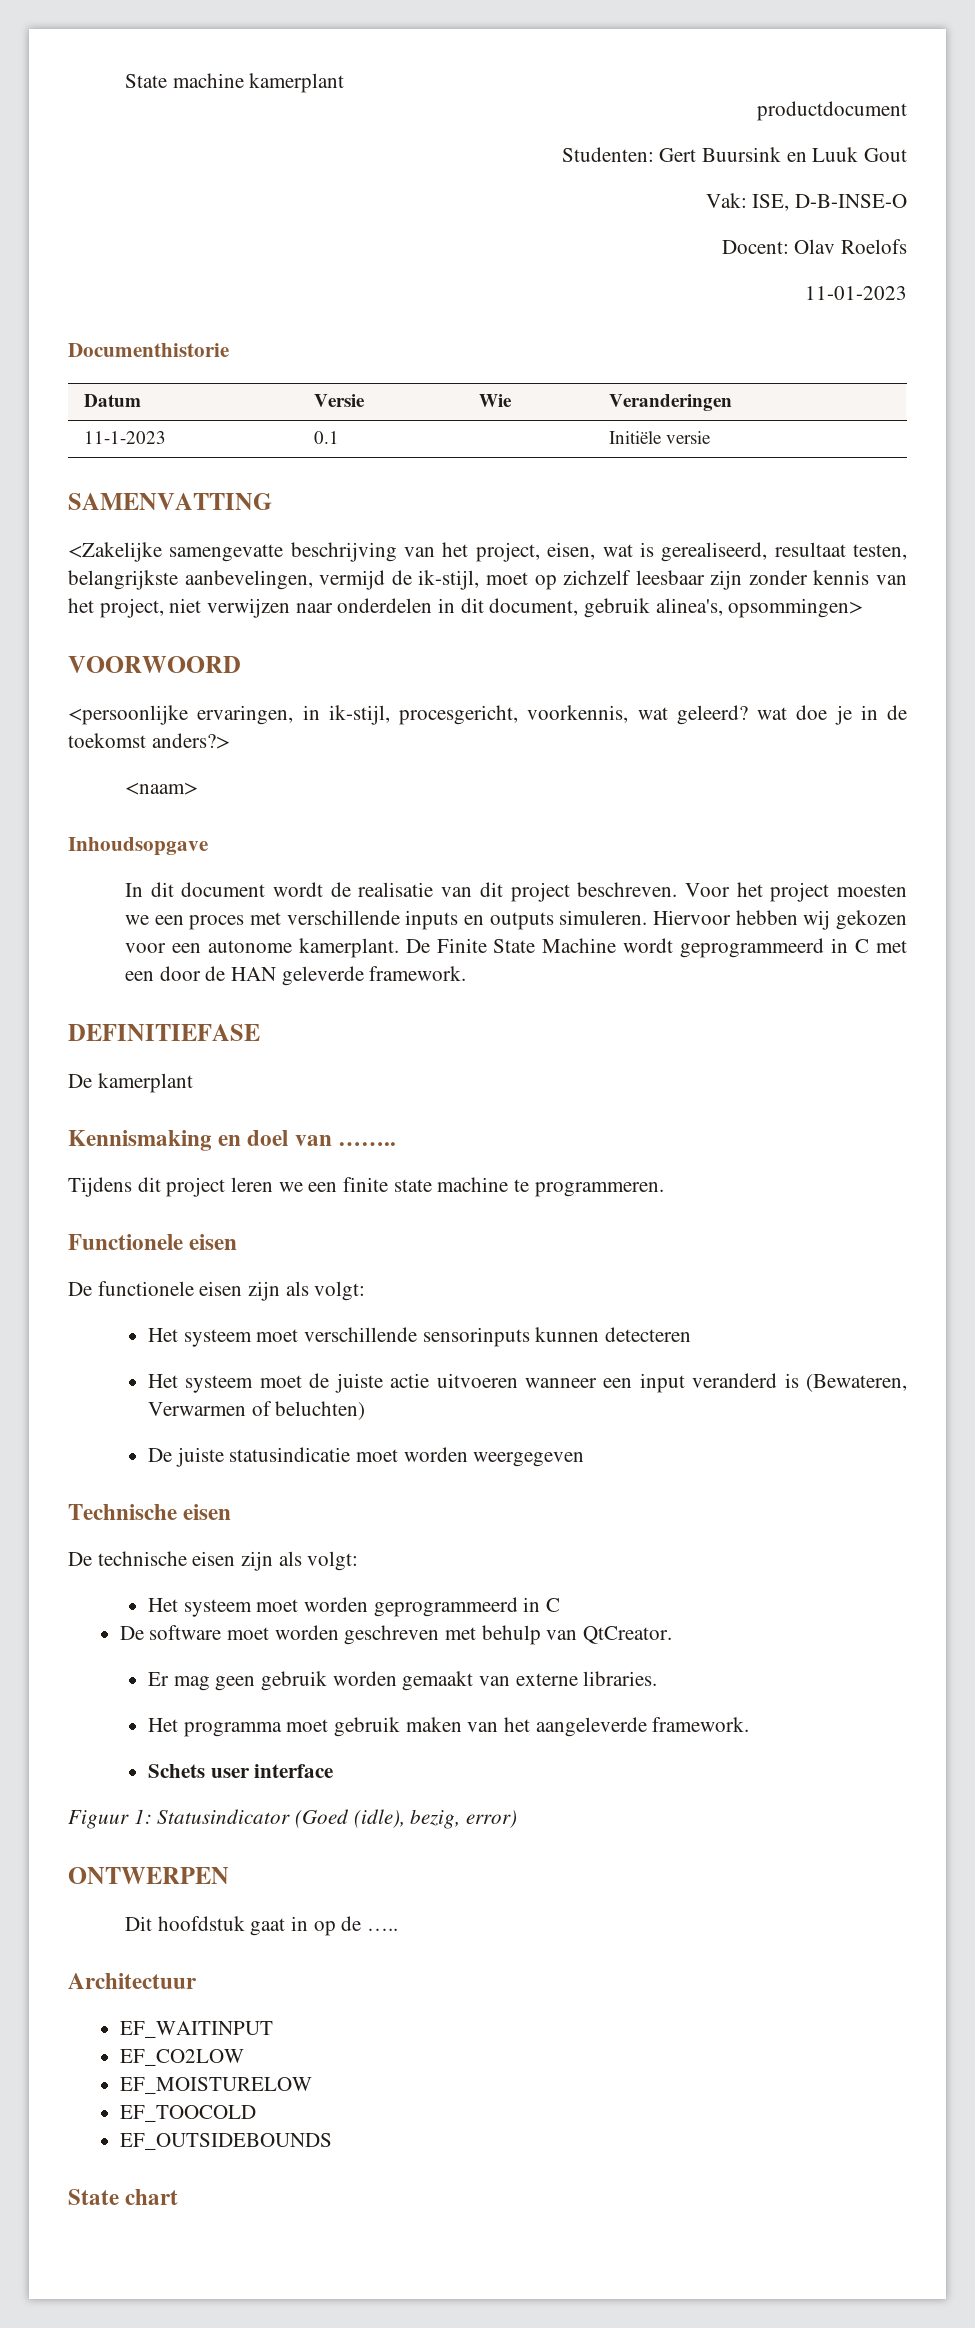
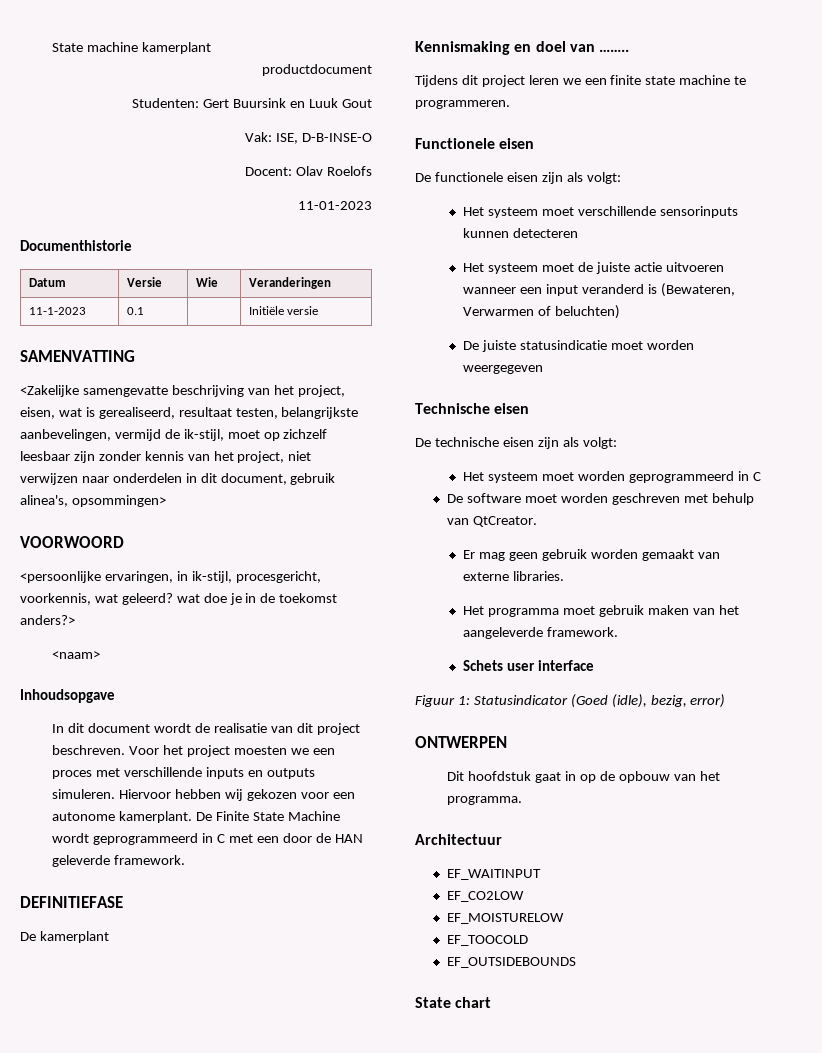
[366,1928,398,1931] ….. -> [618,771,720,783] [447,796,523,805] opbouw van het programma.

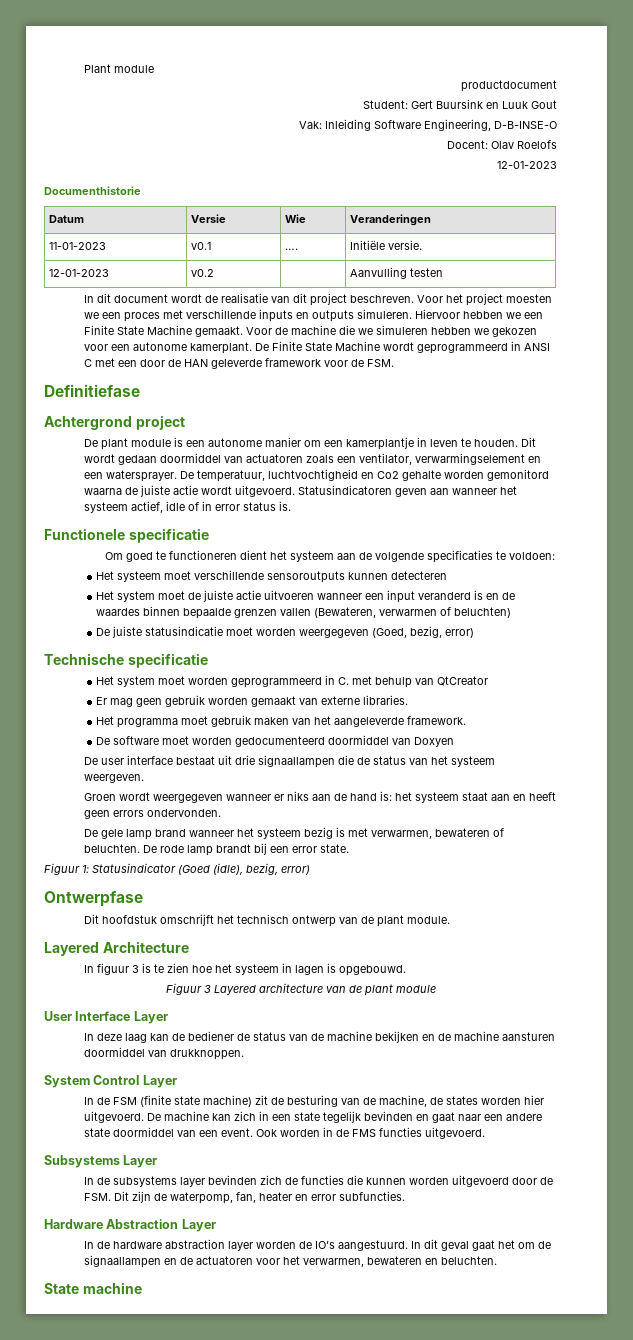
[52,42,212,54] State machine kamerplant -> [84,64,155,73] Plant module
[132,98,200,108] Studenten: -> [363,100,408,109] Student:
[276,133,299,144] ISE, -> [325,119,491,131] Inleiding Software Engineering,
[298,201,372,210] 11-01-2023 -> [497,161,557,169] 12-01-2023
[28,307,86,315] [126,307,144,315] [248,306,319,315] [20,350,135,362] [20,385,345,397] [20,407,359,419] [20,429,328,441] [20,451,312,463] [20,473,336,485] [20,495,166,507] [20,536,124,548] [20,571,321,583] [20,593,338,605] [20,615,75,625] [52,651,101,659] [20,689,115,703] 11-1-2023 | 0.1 | | Initiële versie // SAMENVATTING // <Zakelijke samengevatte beschrijving van het project, eisen, wat is gerealiseerd, resultaat testen, belangrijkste aanbevelingen, vermijd de ik-stijl, moet op zichzelf leesbaar zijn zonder kennis van het project, niet verwijzen naar onderdelen in dit document, gebruik alinea's, opsommingen> // VOORWOORD // <persoonlijke ervaringen, in ik-stijl, procesgericht, voorkennis, wat geleerd? wat doe je in de toekomst anders?> // <naam> // Inhoudsopgave -> [49,242,107,250] [191,242,212,250] [285,248,299,250] [350,240,423,250] [49,269,110,277] [191,269,215,277] [350,267,444,279] 11-01-2023 | v0.1 | …. | Initiële versie. // 12-01-2023 | v0.2 | | Aanvulling testen
[225,789,244,801] wij -> [506,312,544,319] [84,325,490,337] we een Finite State Machine gemaakt. Voor de machine die we simuleren hebben we
(214, 838) none -> [524,343,551,351] ANSI
[114,855,186,865] [20,896,123,908] [20,931,109,943] [415,41,630,55] [415,75,747,87] [415,100,510,109] [415,138,535,149] [415,172,621,184] framework. // DEFINITIEFASE // De kamerplant // Kennismaking en doel van …….. // Tijdens dit project leren we een finite state machine te programmeren. // Functionele eisen // De functionele eisen zijn als volgt: -> [265,358,395,367] [44,384,140,397] [44,415,185,430] [84,437,537,450] [84,453,542,465] [84,469,550,482] [84,485,518,497] [84,501,292,513] [44,528,209,543] [104,550,555,563] framework voor de FSM. // Definitiefase // Achtergrond project // De plant module is een autonome manier om een kamerplantje in leven te houden. Dit wordt gedaan doormiddel van actuatoren zoals een ventilator, verwarmingselement en een watersprayer. De temperatuur, luchtvochtigheid en Co2 gehalte worden gemonitord waarna de juiste actie wordt uitgevoerd. Statusindicatoren geven aan wanneer het systeem actief, idle of in error status is. // Functionele specificatie // Om goed te functioneren dient het systeem aan de volgende specificaties te voldoen:
[659,206,738,218] sensorinputs -> [267,571,346,583] sensoroutputs
[488,263,539,274] systeem -> [117,591,156,602] system
[660,283,735,297] [463,307,535,316] (Bewateren, Verwarmen -> [486,592,516,600] [96,606,438,619] en de waardes binnen bepaalde grenzen vallen (Bewateren, verwarmen
[415,403,530,414] [415,437,617,449] [463,472,539,483] // Technische eisen // De technische eisen zijn als volgt: // Het systeem -> [372,626,475,638] [44,653,208,668] [96,676,156,687] (Goed, bezig, error) // Technische specificatie // Het system
[752,472,761,481] [447,493,680,505] C // De software moet worden geschreven -> [338,677,350,685] C.
[473,516,538,527] QtCreator. -> [437,676,489,686] QtCreator
[463,660,595,671] Schets user interface -> [96,735,455,747] [84,755,496,768] [84,774,145,783] [84,791,557,803] [84,809,222,819] [84,827,505,840] [84,843,350,856] De software moet worden gedocumenteerd doormiddel van Doxyen // De user interface bestaat uit drie signaallampen die de status van het systeem weergeven. // Groen wordt weergegeven wanneer er niks aan de hand is: het systeem staat aan en heeft geen errors ondervonden. // De gele lamp brand wanneer het systeem bezig is met verwarmen, bewateren of beluchten. De rode lamp brandt bij een error state.
[415,736,507,748] ONTWERPEN -> [44,891,143,907] Ontwerpfase
[535,771,720,783] [447,796,523,805] [415,834,502,845] [447,869,542,880] [447,891,525,902] [447,913,565,924] [447,935,529,946] [447,957,577,968] [415,997,492,1008] gaat in op de opbouw van het programma. // Architectuur // EF_WAITINPUT // EF_CO2LOW // EF_MOISTURELOW // EF_TOOCOLD // EF_OUTSIDEBOUNDS // State chart -> [160,914,451,927] [44,941,189,956] [84,963,407,976] [165,983,436,996] [44,1011,168,1024] [84,1031,556,1043] [84,1047,245,1060] [44,1075,177,1088] [84,1095,545,1107] [84,1111,543,1123] [84,1127,486,1139] [44,1155,158,1168] [84,1175,554,1187] [84,1191,406,1204] [44,1219,216,1232] [84,1239,552,1251] [84,1255,498,1268] [44,1282,142,1294] omschrijft het technisch ontwerp van de plant module. // Layered Architecture // In figuur 3 is te zien hoe het systeem in lagen is opgebouwd. // Figuur 3 Layered architecture van de plant module // User Interface Layer // In deze laag kan de bediener de status van de machine bekijken en de machine aansturen doormiddel van drukknoppen. // System Control Layer // In de FSM (finite state machine) zit de besturing van de machine, de states worden hier uitgevoerd. De machine kan zich in een state tegelijk bevinden en gaat naar een andere state doormiddel van een event. Ook worden in de FMS functies uitgevoerd. // Subsystems Layer // In de subsystems layer bevinden zich de functies die kunnen worden uitgevoerd door de FSM. Dit zijn de waterpomp, fan, heater en error subfuncties. // Hardware Abstraction Layer // In de hardware abstraction layer worden de IO’s aangestuurd. In dit geval gaat het om de signaallampen en de actuatoren voor het verwarmen, bewateren en beluchten. // State machine

